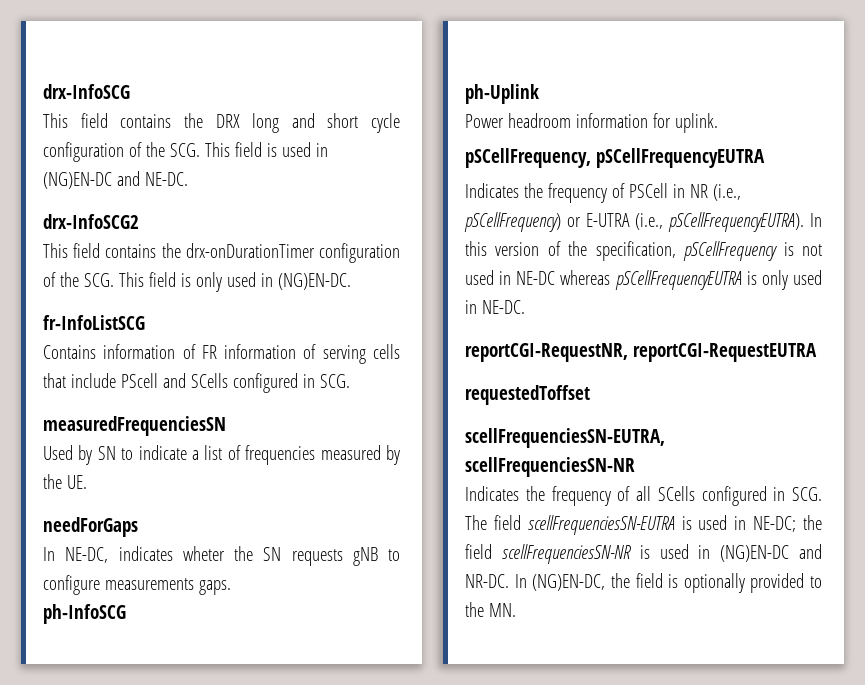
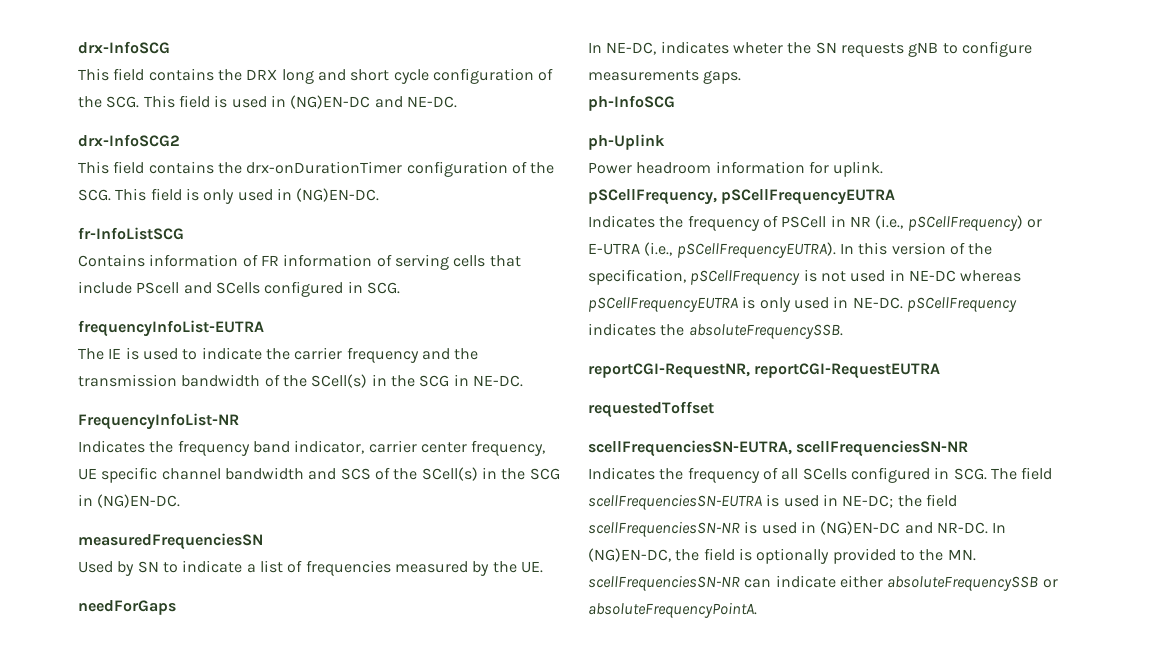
(350, 381) none -> [78,320,264,337] [78,347,479,363] [78,374,523,388] [78,413,239,430] [78,440,546,456] [78,467,560,483] [78,494,181,508] // frequencyInfoList-EUTRA // The IE is used to indicate the carrier frequency and the transmission bandwidth of the SCell(s) in the SCG in NE-DC. // FrequencyInfoList-NR // Indicates the frequency band indicator, carrier center frequency, UE specific channel bandwidth and SCS of the SCell(s) in the SCG in (NG)EN-DC.
(525, 307) none -> [906,297,1017,312] [588,323,843,339] pSCellFrequency indicates the absoluteFrequencySSB.
(516, 610) none -> [588,575,1058,591] [588,602,757,618] scellFrequenciesSN-NR can indicate either absoluteFrequencySSB or absoluteFrequencyPointA.

